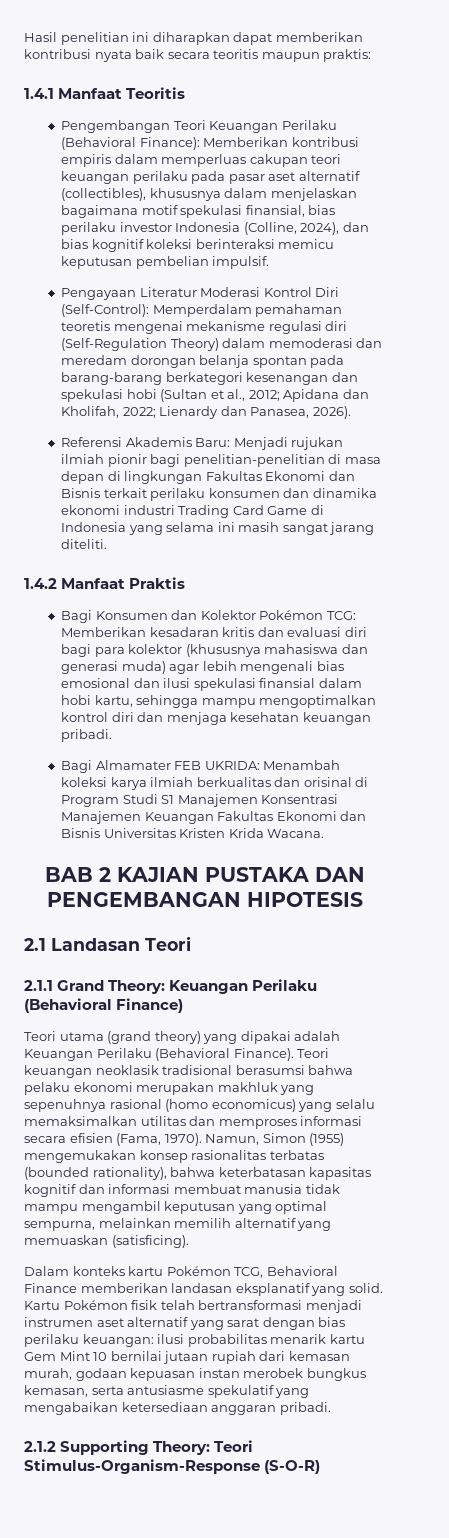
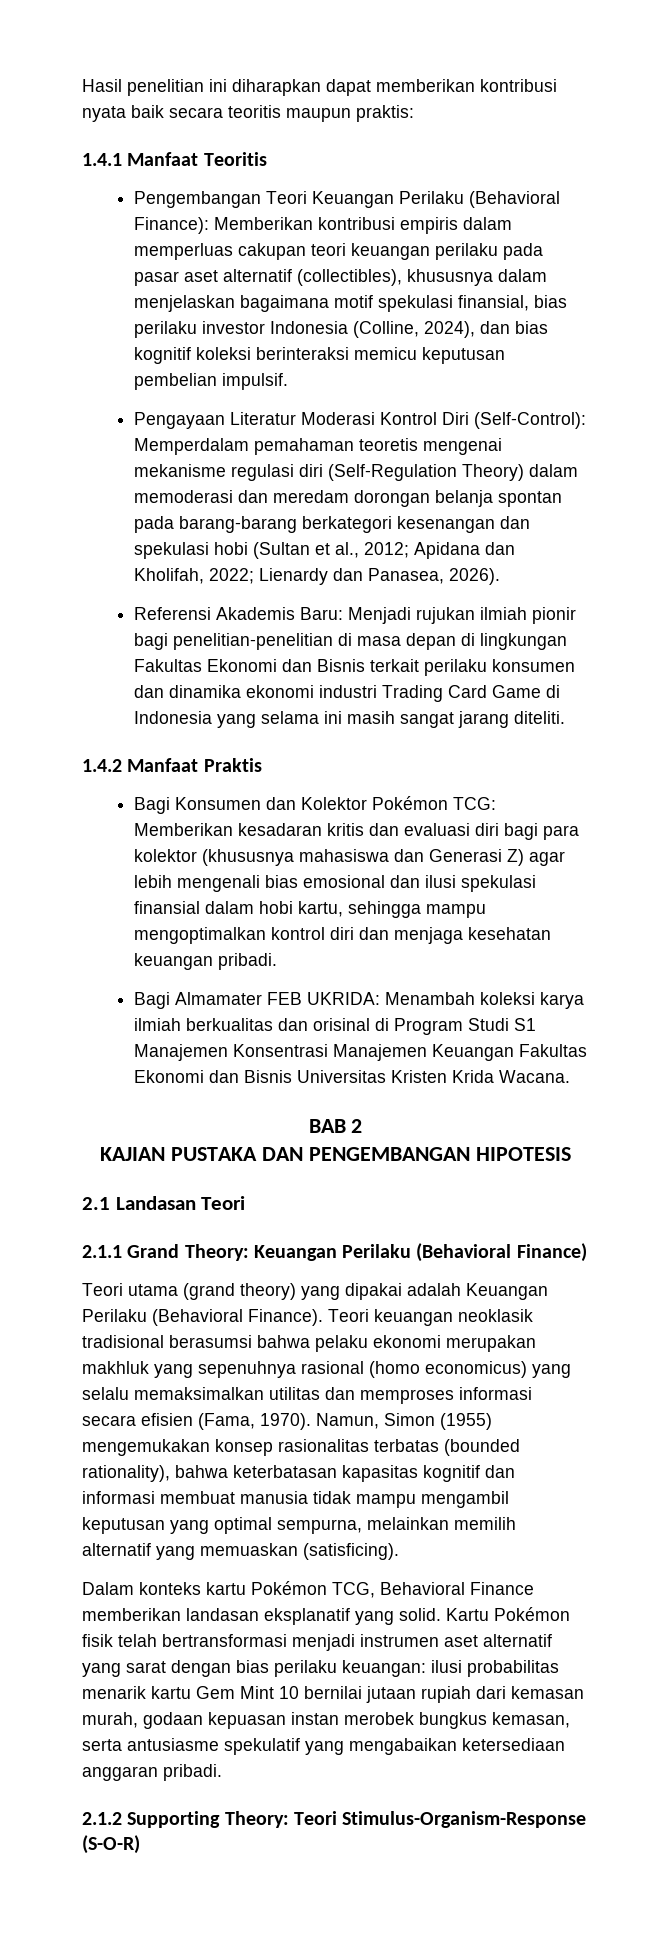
[61,661,166,674] generasi muda) -> [428,849,524,866] Generasi Z)
(111, 874) none -> (363, 1126) //

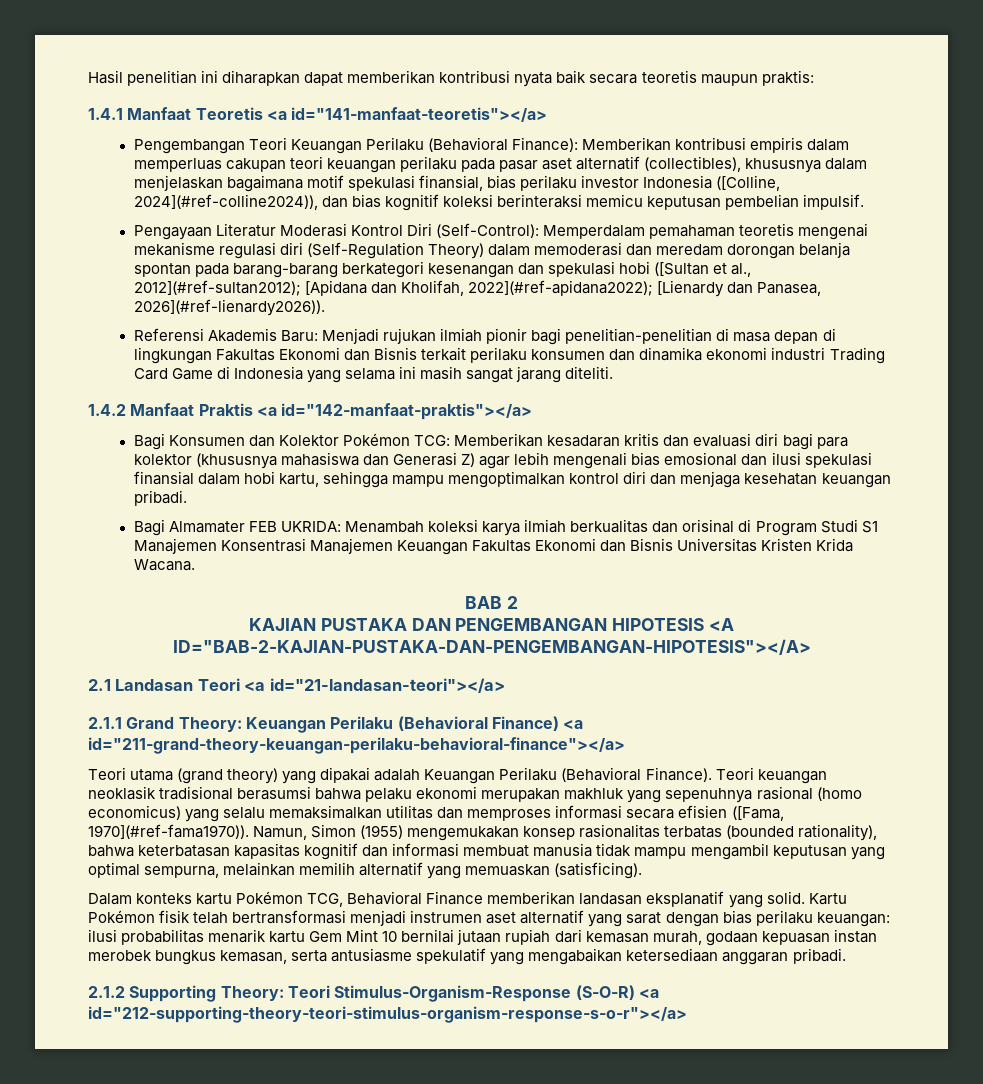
[228,105,281,118] teoritis -> [641,70,697,83] teoretis
[203,152,267,166] Teoritis -> [195,107,548,122] Teoretis <a id="141-manfaat-teoretis"></a>
[352,321,475,338] (Colline, 2024), -> [716,175,781,191] [133,194,318,210] ([Colline, 2024](#ref-colline2024)),
[252,542,310,559] (Sultan -> [654,262,710,276] ([Sultan
[363,542,515,559] [133,568,328,585] 2012; Apidana dan Kholifah, 2022; Lienardy -> [133,280,725,297] 2012](#ref-sultan2012); [Apidana dan Kholifah, 2022](#ref-apidana2022); [Lienardy
[448,568,500,585] 2026). -> [133,299,325,316] 2026](#ref-lienardy2026)).
(262, 765) none -> [256,403,533,420] <a id="142-manfaat-praktis"></a>
(571, 1154) none -> [708,618,734,631] [172,639,811,655] <A ID="BAB-2-KAJIAN-PUSTAKA-DAN-PENGEMBANGAN-HIPOTESIS"></A>
(246, 1203) none -> [244,678,505,693] <a id="21-landasan-teori"></a>
(587, 1252) none -> [563,720,584,729] [88,737,625,754] <a id="211-grand-theory-keuangan-perilaku-behavioral-finance"></a>
[198,1413,311,1430] (Fama, 1970). -> [731,806,784,821] [88,824,249,839] ([Fama, 1970](#ref-fama1970)).
(140, 1844) none -> [638,989,659,998] [88,1006,687,1023] <a id="212-supporting-theory-teori-stimulus-organism-response-s-o-r"></a>

